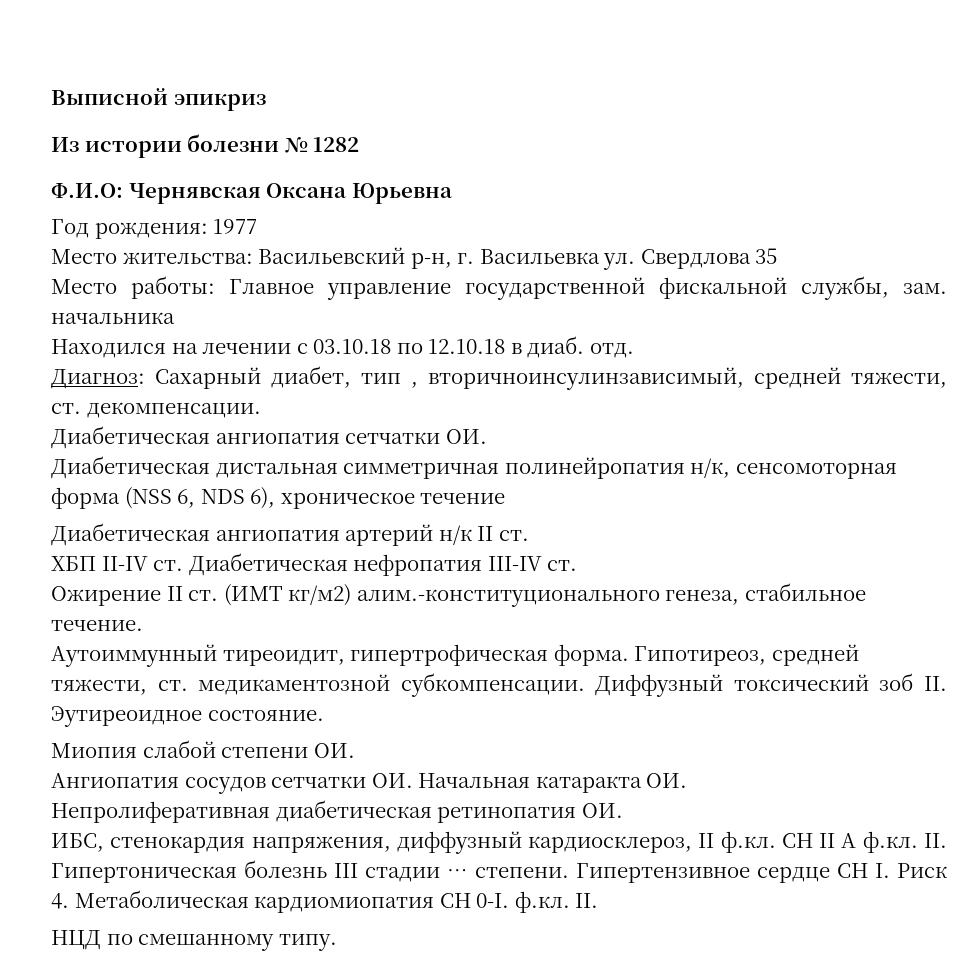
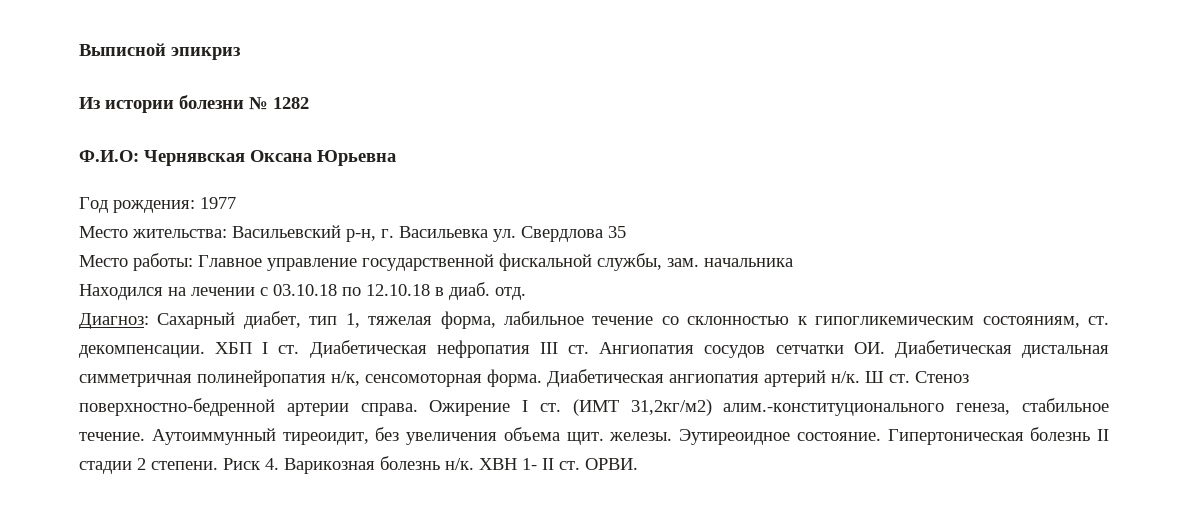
[411,367,947,390] [51,402,261,418] [51,426,487,449] , вторичноинсулинзависимый, средней тяжести, ст. декомпенсации. // Диабетическая ангиопатия сетчатки ОИ. // -> [345,311,1109,329] [79,340,885,358] 1, тяжелая форма, лабильное течение со склонностью к гипогликемическим состояниям, ст. декомпенсации. ХБП I ст. Диабетическая нефропатия III ст. Ангиопатия сосудов сетчатки ОИ.
[51,487,506,509] форма (NSS 6, NDS 6), хроническое течение // -> [487,369,542,387] форма.
[438,525,529,545] [51,553,578,576] [51,586,183,606] н/к II ст. // ХБП II-IV ст. Диабетическая нефропатия III-IV ст. // Ожирение II -> [831,371,969,383] [79,398,529,416] н/к. Ш ст. Стеноз поверхностно-бедренной артерии справа. Ожирение I
[288,584,352,606] кг/м2) -> [630,399,712,416] 31,2кг/м2)
(143, 625) // -> (145, 436) none
[350,644,859,666] [51,673,947,697] [51,706,324,727] [51,740,355,758] [51,773,688,794] [51,800,623,823] [51,831,947,854] [51,860,947,883] [51,890,599,913] [51,930,337,951] гипертрофическая форма. Гипотиреоз, средней тяжести, ст. медикаментозной субкомпенсации. Диффузный токсический зоб II. Эутиреоидное состояние. // Миопия слабой степени ОИ. // Ангиопатия сосудов сетчатки ОИ. Начальная катаракта ОИ. // Непролиферативная диабетическая ретинопатия ОИ. // ИБС, стенокардия напряжения, диффузный кардиосклероз, II ф.кл. СН II А ф.кл. II. Гипертоническая болезнь III стадии … степени. Гипертензивное сердце СН I. Риск 4. Метаболическая кардиомиопатия СН 0-I. ф.кл. II. // НЦД по смешанному типу. -> [375,427,1109,445] [79,456,638,474] без увеличения объема щит. железы. Эутиреоидное состояние. Гипертоническая болезнь II стадии 2 степени. Риск 4. Варикозная болезнь н/к. ХВН 1- II ст. ОРВИ.

